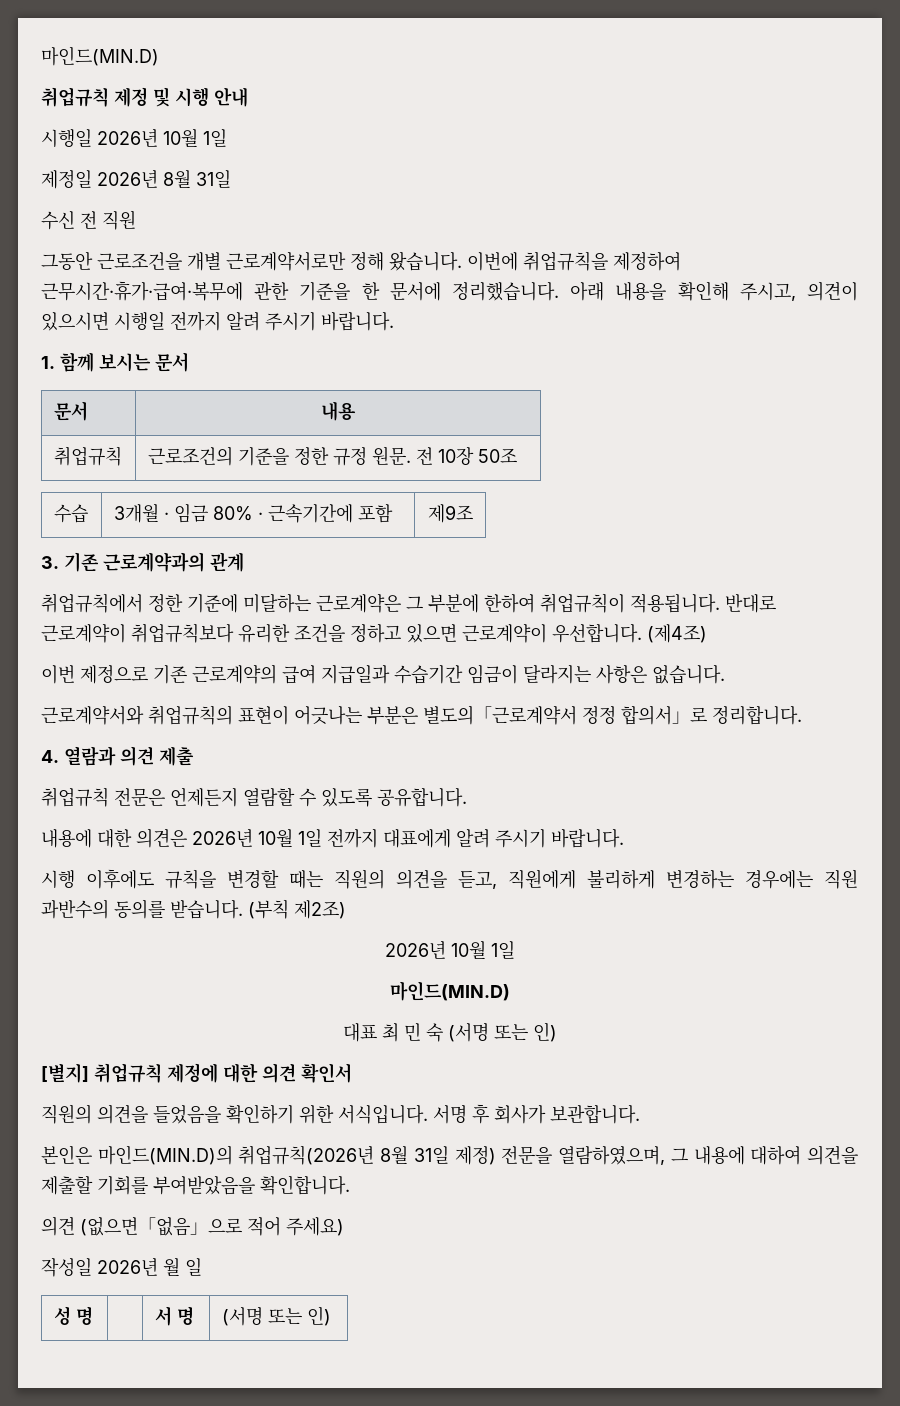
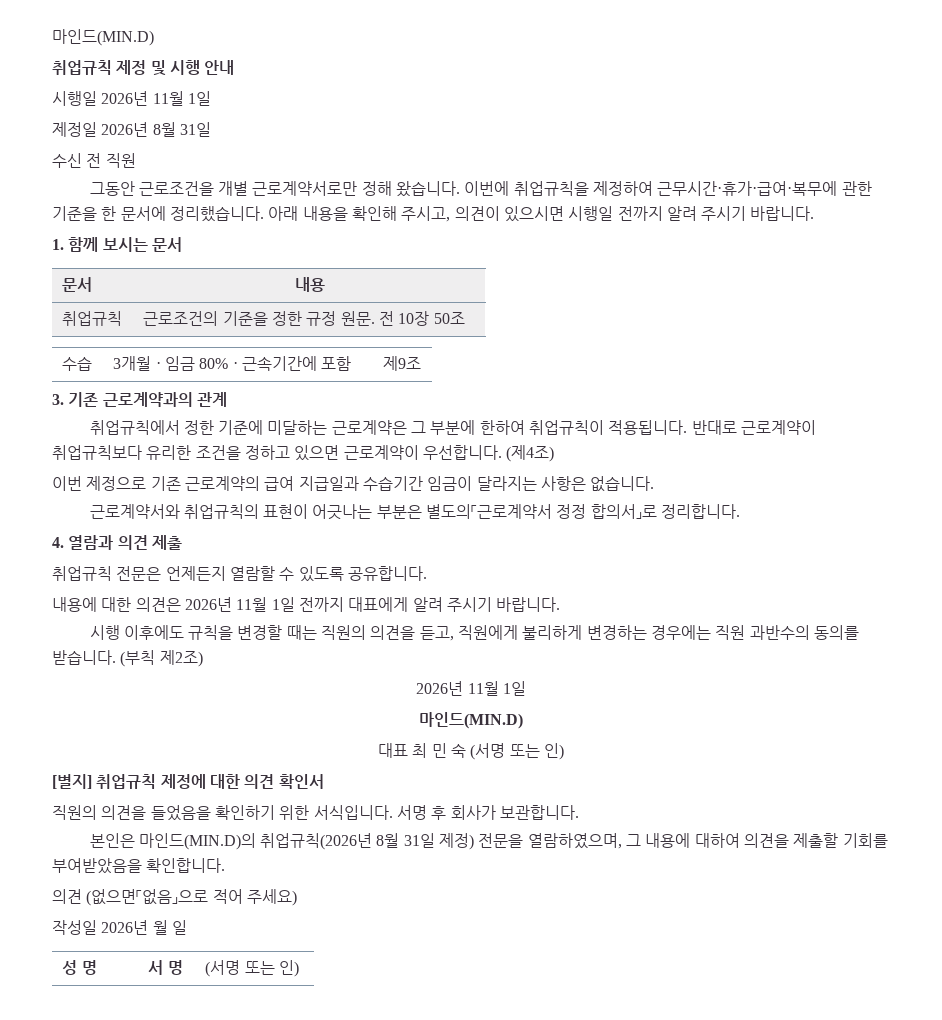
[163,129,198,147] 10월 -> [152,91,184,106] 11월
[258,829,293,847] 10월 -> [236,597,268,612] 11월
[450,941,486,959] 10월 -> [467,681,499,696] 11월

